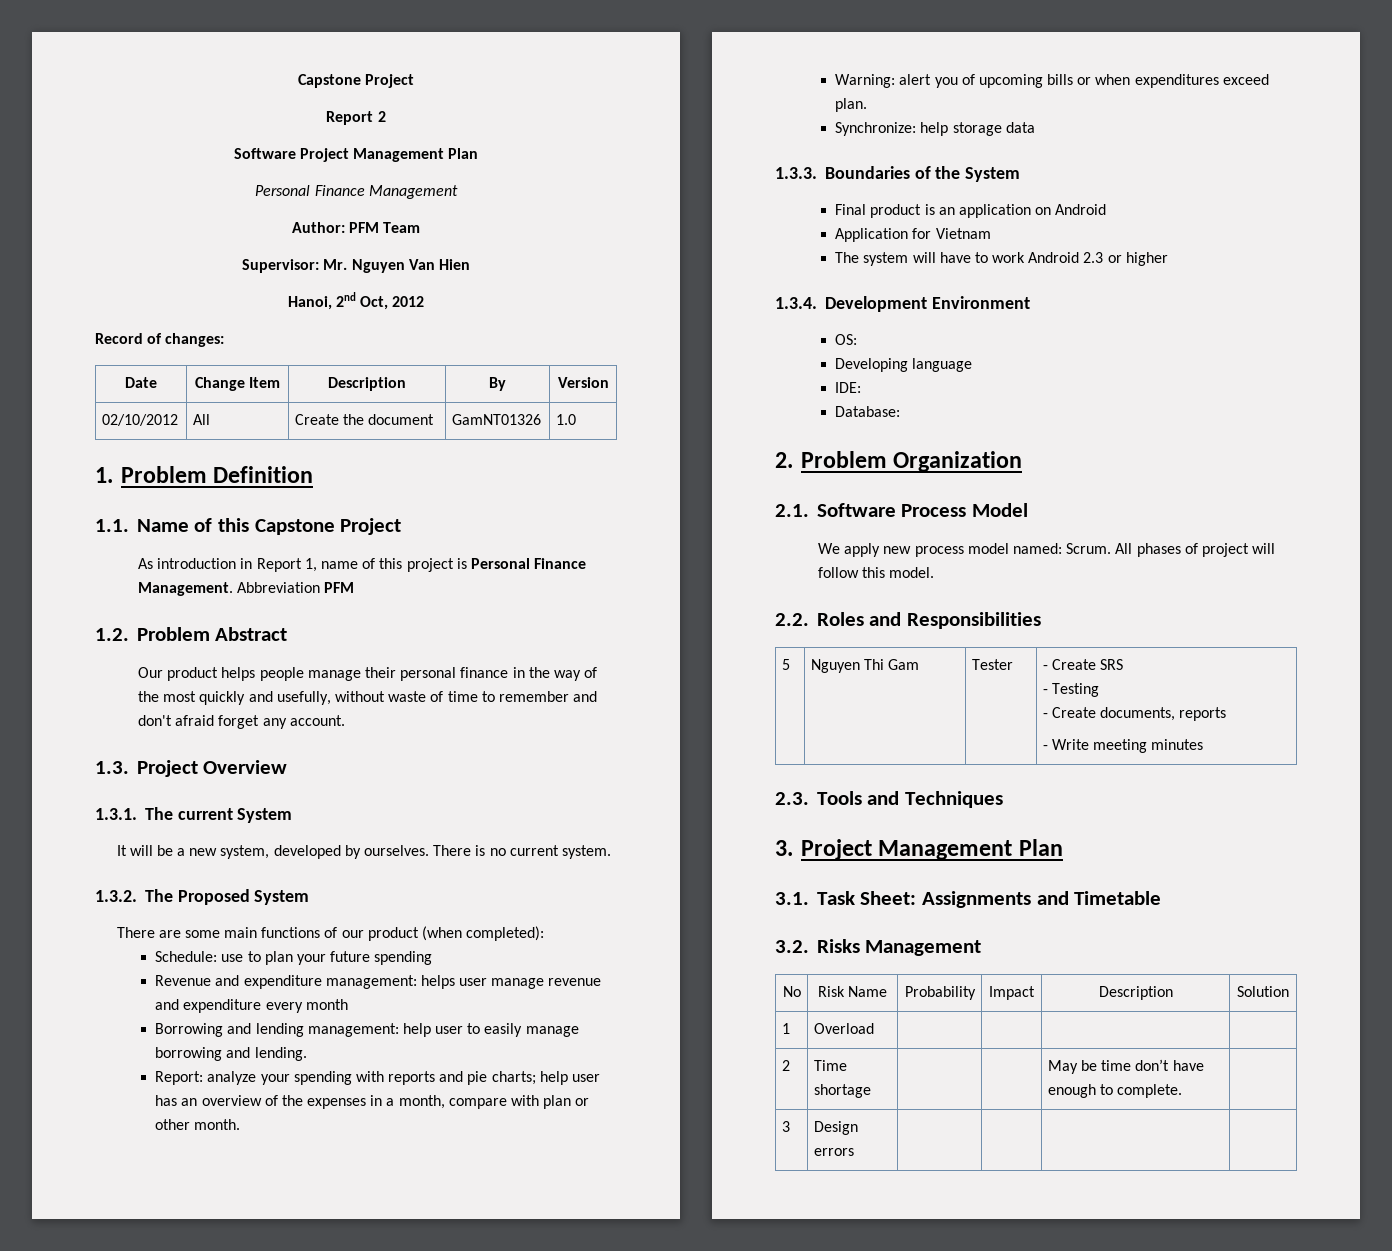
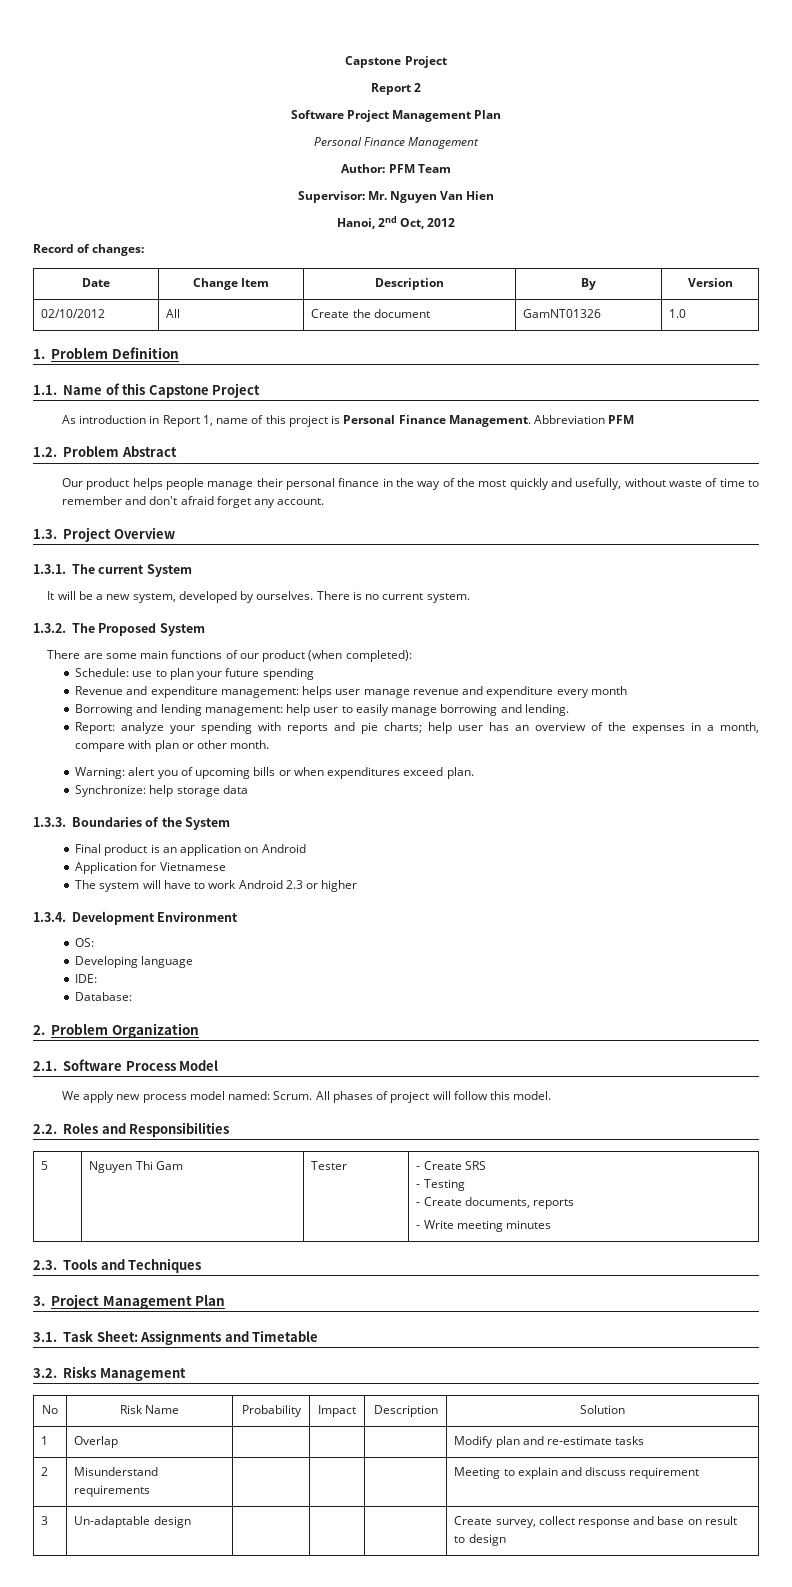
[935,228,991,239] Vietnam -> [159,862,226,871] Vietnamese
[813,1023,874,1034] [781,1060,790,1071] [813,1060,847,1071] [813,1084,871,1098] [1047,1059,1204,1074] [1047,1084,1183,1098] [781,1121,790,1132] [813,1121,858,1135] [813,1148,854,1156] Overload | | | | // 2 | Time shortage | | | May be time don’t have enough to complete. | // 3 | Design errors | | | | -> [74,1436,119,1448] [454,1436,645,1448] [41,1467,49,1476] [74,1467,159,1476] [74,1485,151,1497] [454,1467,700,1479] [41,1516,49,1525] [74,1516,191,1528] [454,1516,737,1528] [454,1534,506,1546] Overlap | | | | Modify plan and re-estimate tasks // 2 | Misunderstand requirements | | | | Meeting to explain and discuss requirement // 3 | Un-adaptable design | | | | Create survey, collect response and base on result to design

